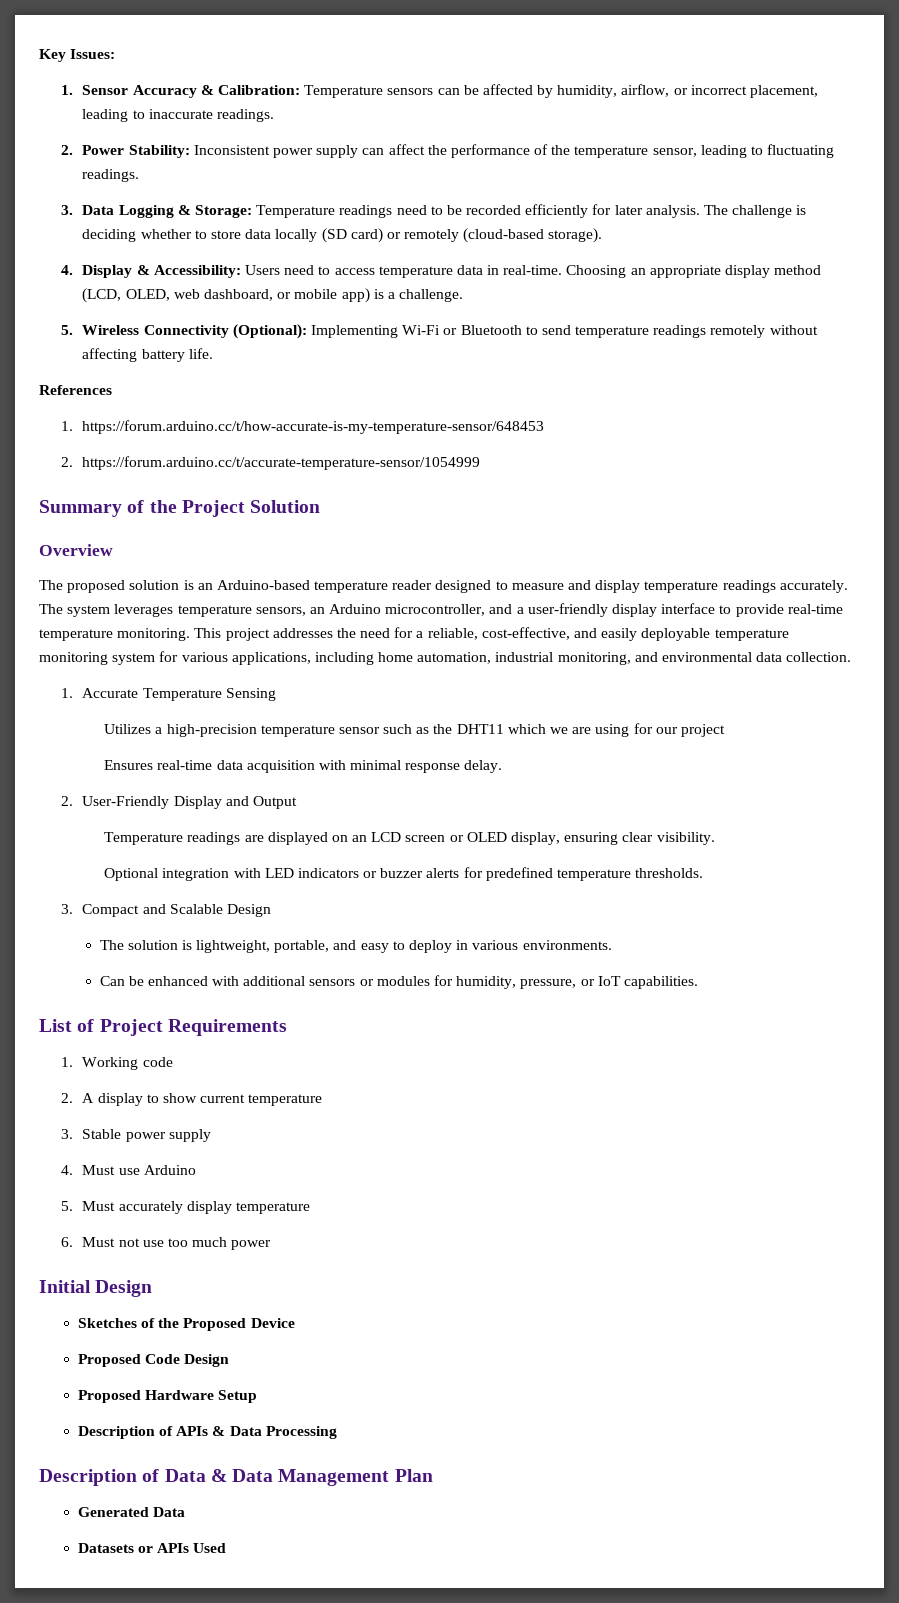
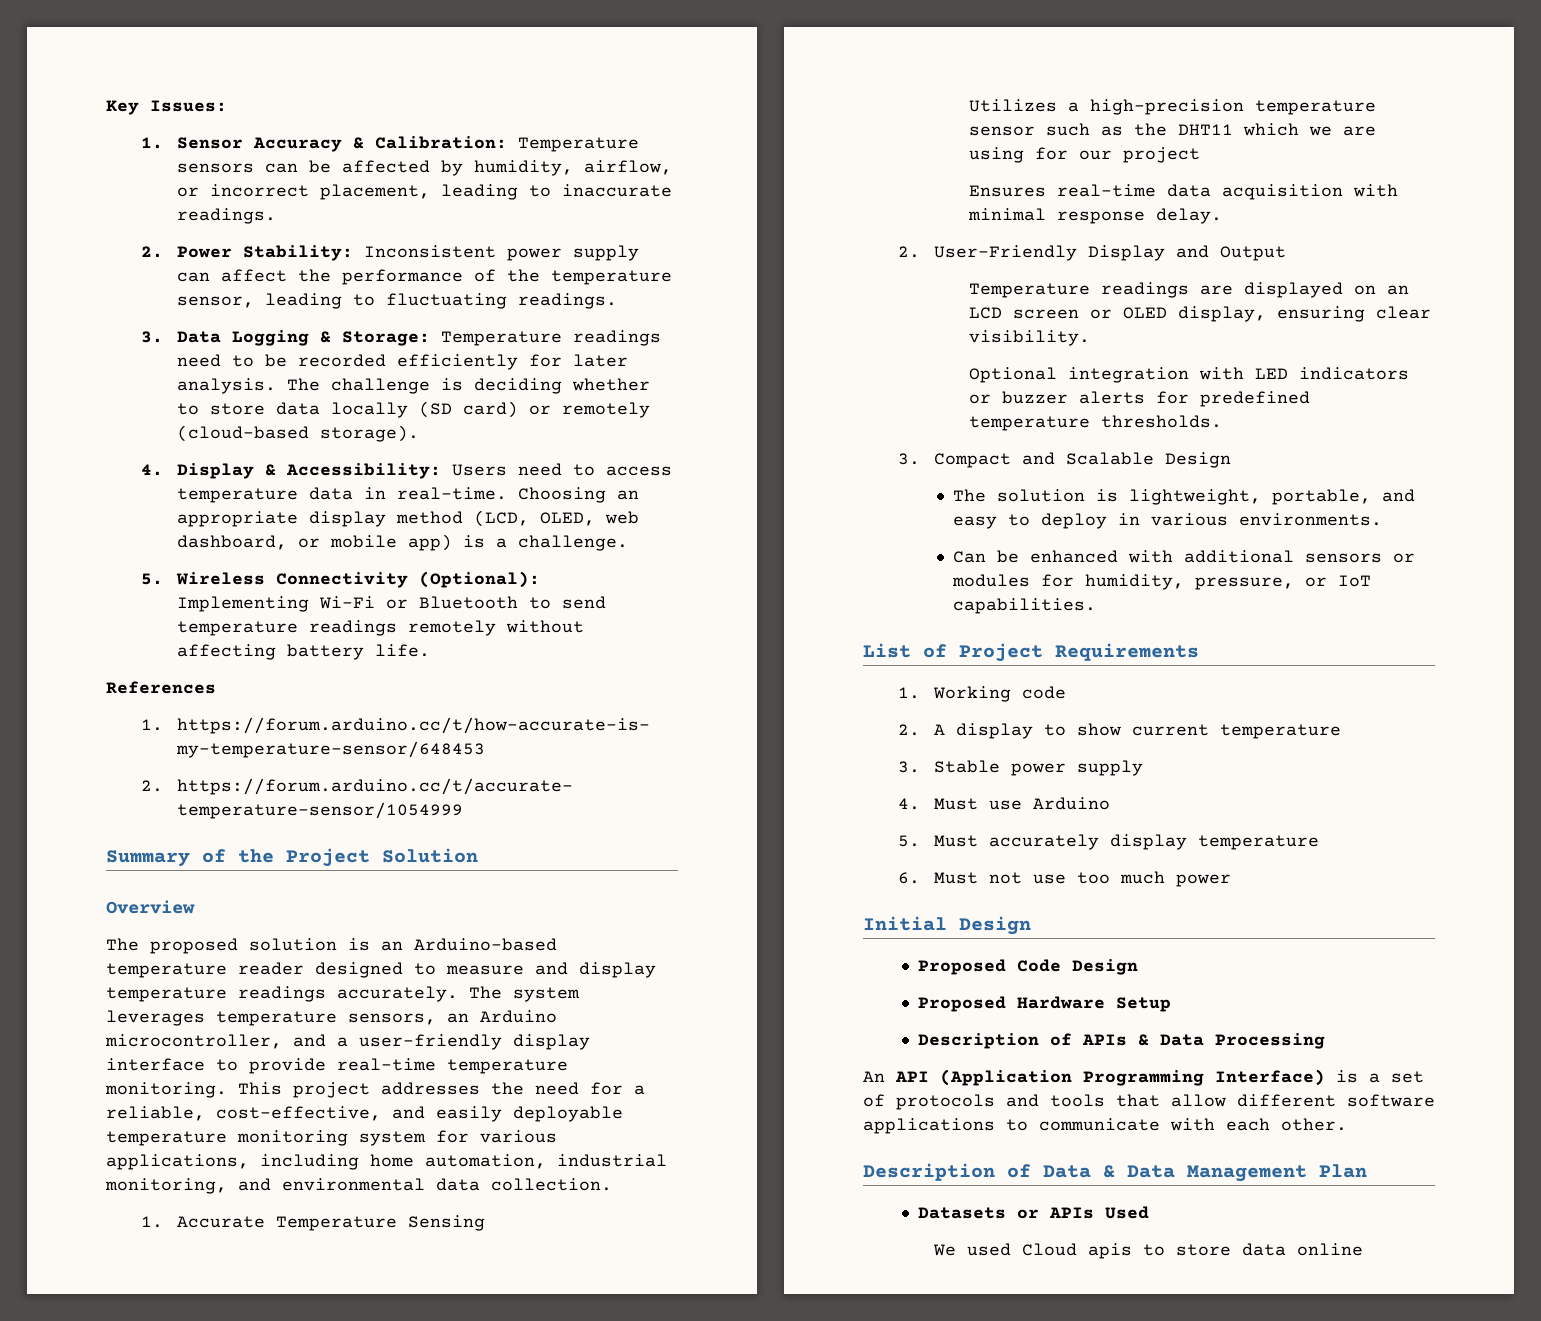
[77,1318,295,1331] // Sketches of the Proposed Device -> (1031, 925) none
(337, 1432) none -> [863,1069,1424,1086] [863,1094,1435,1110] [863,1118,1347,1134] // An API (Application Programming Interface) is a set of protocols and tools that allow different software applications to communicate with each other.
[77,1507,185,1517] // Generated Data -> (1367, 1171) none
(227, 1548) none -> [932,1243,1363,1259] // We used Cloud apis to store data online

